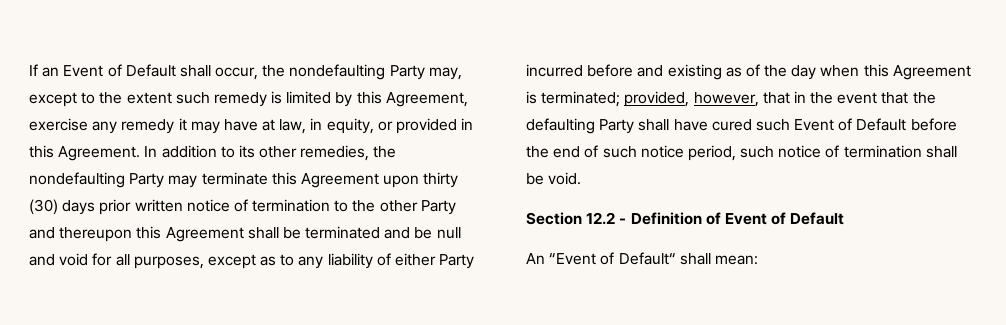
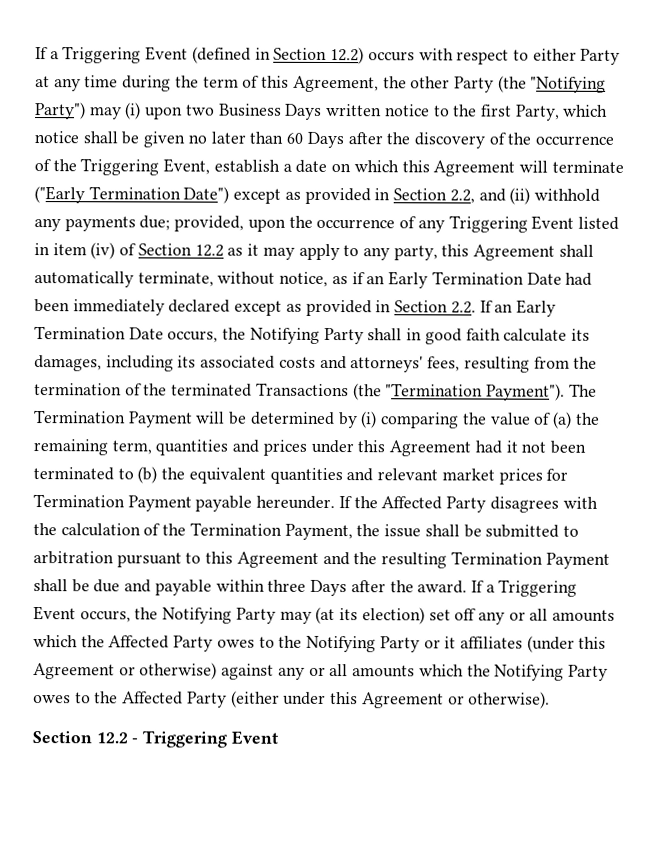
[29,64,462,80] [29,91,468,107] [29,118,474,134] [29,145,397,161] [29,172,459,188] [29,199,456,215] [29,226,461,242] [29,253,475,269] [526,64,971,80] [526,91,936,107] [526,118,957,134] [526,145,957,161] [526,172,582,185] [526,212,845,225] [526,252,758,265] If an Event of Default shall occur, the nondefaulting Party may, except to the extent such remedy is limited by this Agreement, exercise any remedy it may have at law, in equity, or provided in this Agreement. In addition to its other remedies, the nondefaulting Party may terminate this Agreement upon thirty (30) days prior written notice of termination to the other Party and thereupon this Agreement shall be terminated and be null and void for all purposes, except as to any liability of either Party incurred before and existing as of the day when this Agreement is terminated; provided, however, that in the event that the defaulting Party shall have cured such Event of Default before the end of such notice period, such notice of termination shall be void. // Section 12.2 - Definition of Event of Default // An “Event of Default“ shall mean: -> [35,46,621,65] [35,75,607,93] [35,102,609,121] [34,131,615,149] [34,158,624,177] [34,186,600,205] [34,215,619,233] [34,242,594,261] [34,271,593,289] [34,299,556,317] [34,326,590,345] [34,355,598,373] [34,382,597,401] [34,410,600,429] [33,439,586,457] [33,466,569,485] [33,494,598,513] [33,522,579,541] [33,551,610,569] [33,579,578,597] [33,606,616,625] [33,635,607,653] [33,662,608,681] [33,690,551,709] [32,730,278,748] If a Triggering Event (defined in Section 12.2) occurs with respect to either Party at any time during the term of this Agreement, the other Party (the "Notifying Party") may (i) upon two Business Days written notice to the first Party, which notice shall be given no later than 60 Days after the discovery of the occurrence of the Triggering Event, establish a date on which this Agreement will terminate ("Early Termination Date") except as provided in Section 2.2, and (ii) withhold any payments due; provided, upon the occurrence of any Triggering Event listed in item (iv) of Section 12.2 as it may apply to any party, this Agreement shall automatically terminate, without notice, as if an Early Termination Date had been immediately declared except as provided in Section 2.2. If an Early Termination Date occurs, the Notifying Party shall in good faith calculate its damages, including its associated costs and attorneys' fees, resulting from the termination of the terminated Transactions (the "Termination Payment"). The Termination Payment will be determined by (i) comparing the value of (a) the remaining term, quantities and prices under this Agreement had it not been terminated to (b) the equivalent quantities and relevant market prices for Termination Payment payable hereunder. If the Affected Party disagrees with the calculation of the Termination Payment, the issue shall be submitted to arbitration pursuant to this Agreement and the resulting Termination Payment shall be due and payable within three Days after the award. If a Triggering Event occurs, the Notifying Party may (at its election) set off any or all amounts which the Affected Party owes to the Notifying Party or it affiliates (under this Agreement or otherwise) against any or all amounts which the Notifying Party owes to the Affected Party (either under this Agreement or otherwise). // Section 12.2 - Triggering Event

